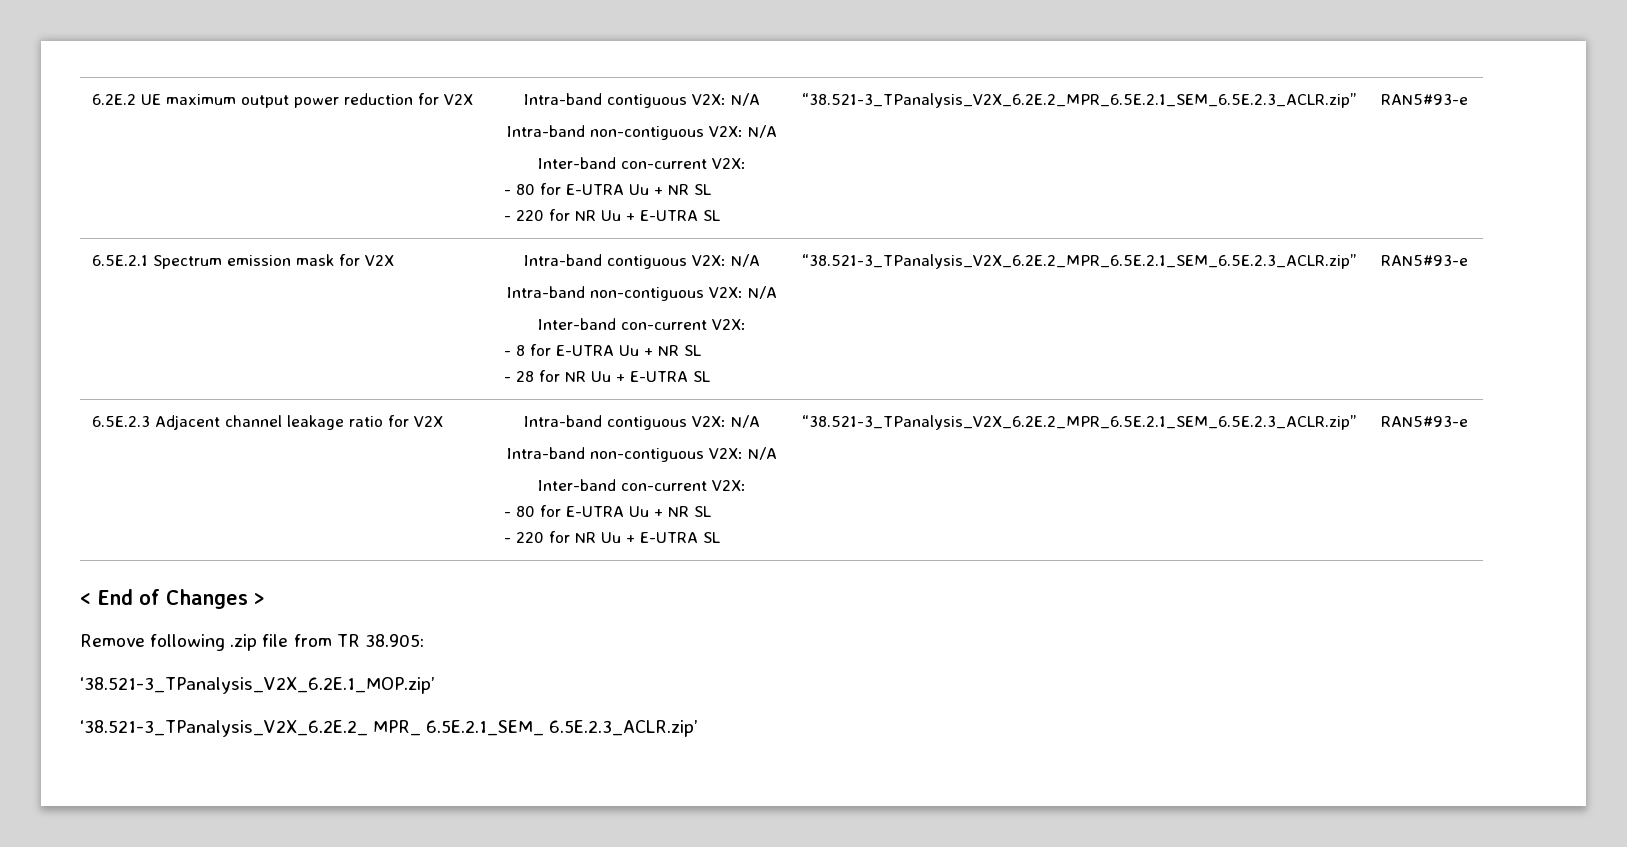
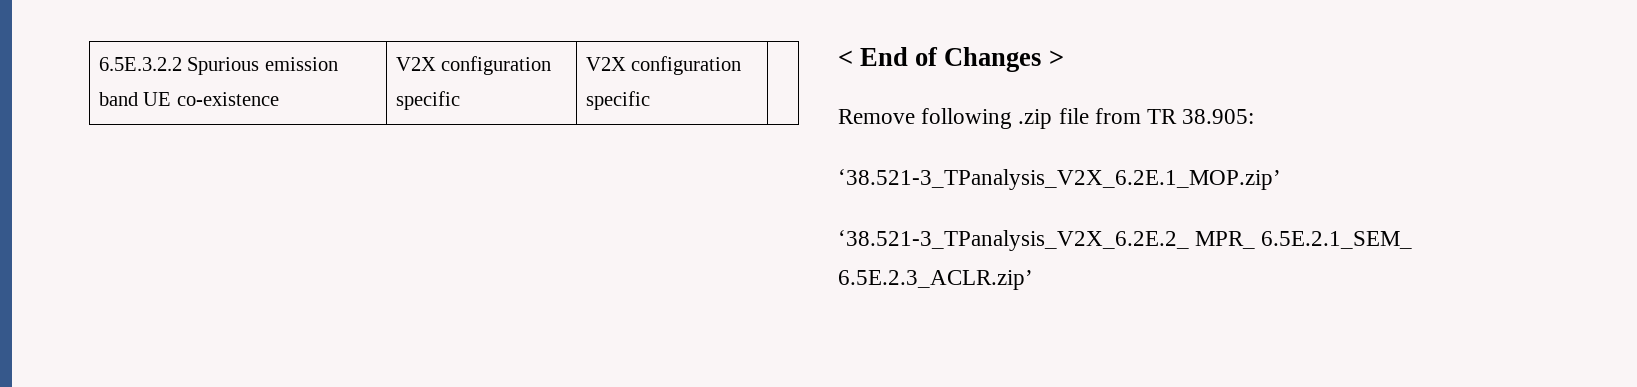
[92,93,474,108] [523,93,760,108] [506,125,777,140] [537,157,746,169] [504,183,712,195] [504,209,721,221] [802,93,1357,108] [1381,94,1469,105] [92,254,395,269] [523,254,760,269] [506,286,777,301] [537,318,746,330] [504,344,702,356] [504,370,711,382] [802,254,1357,269] [1381,255,1469,266] [92,415,444,430] [523,415,760,430] [506,447,777,462] [537,479,746,491] [504,505,712,517] [504,531,721,543] [802,415,1357,430] [1381,416,1469,427] 6.2E.2 UE maximum output power reduction for V2X | Intra-band contiguous V2X: N/A // Intra-band non-contiguous V2X: N/A // Inter-band con-current V2X: // - 80 for E-UTRA Uu + NR SL // - 220 for NR Uu + E-UTRA SL | “38.521-3_TPanalysis_V2X_6.2E.2_MPR_6.5E.2.1_SEM_6.5E.2.3_ACLR.zip” | RAN5#93-e // 6.5E.2.1 Spectrum emission mask for V2X | Intra-band contiguous V2X: N/A // Intra-band non-contiguous V2X: N/A // Inter-band con-current V2X: // - 8 for E-UTRA Uu + NR SL // - 28 for NR Uu + E-UTRA SL | “38.521-3_TPanalysis_V2X_6.2E.2_MPR_6.5E.2.1_SEM_6.5E.2.3_ACLR.zip” | RAN5#93-e // 6.5E.2.3 Adjacent channel leakage ratio for V2X | Intra-band contiguous V2X: N/A // Intra-band non-contiguous V2X: N/A // Inter-band con-current V2X: // - 80 for E-UTRA Uu + NR SL // - 220 for NR Uu + E-UTRA SL | “38.521-3_TPanalysis_V2X_6.2E.2_MPR_6.5E.2.1_SEM_6.5E.2.3_ACLR.zip” | RAN5#93-e -> [98,57,338,75] [98,92,279,106] [395,56,552,75] [395,91,460,110] [585,56,742,75] [585,91,650,110] 6.5E.3.2.2 Spurious emission band UE co-existence | V2X configuration specific | V2X configuration specific |

